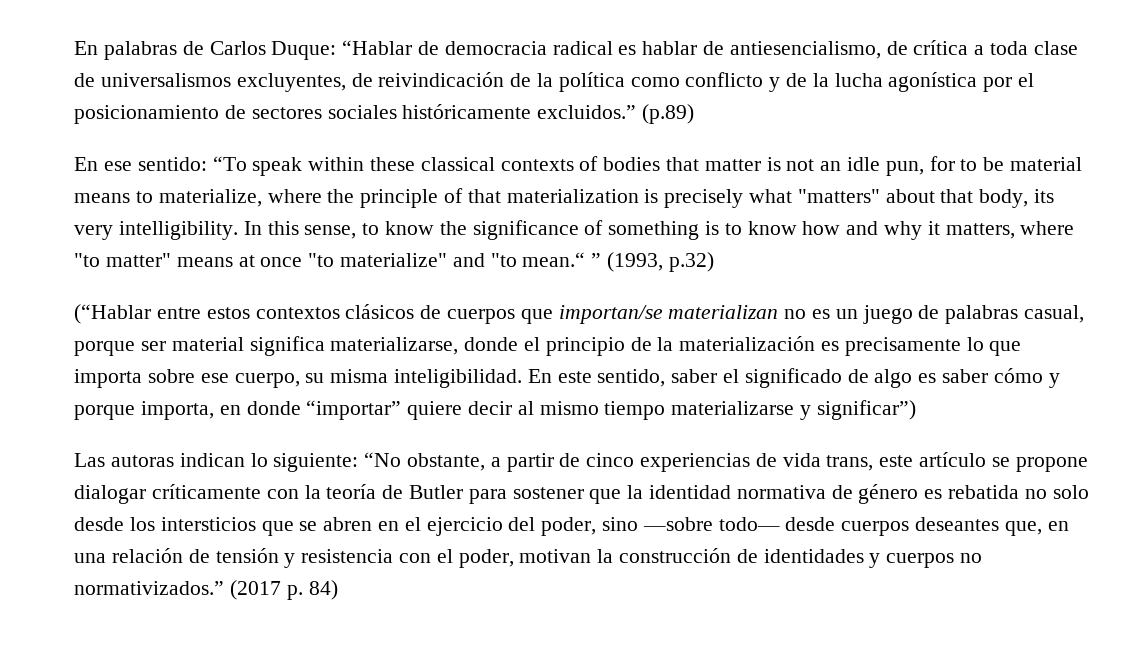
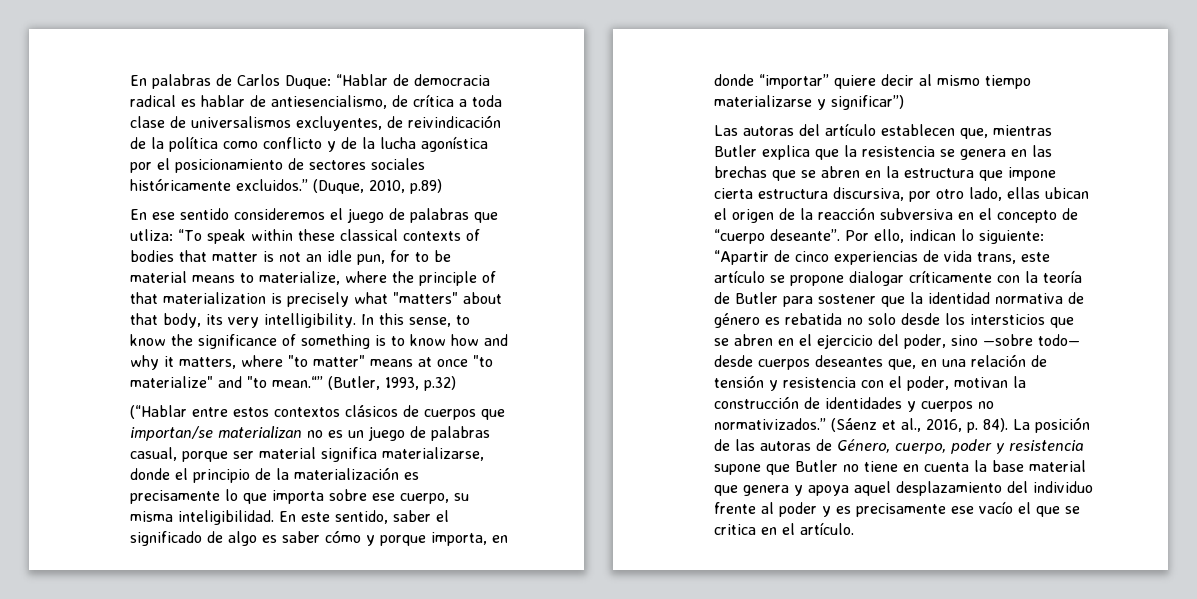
[641,104,694,124] (p.89) -> [312,179,442,194] (Duque, 2010, p.89)
[137,157,207,171] sentido: -> [179,208,498,223] [129,229,173,241] sentido consideremos el juego de palabras que utliza:
[522,252,663,272] mean.“ ” (1993, -> [271,376,419,390] mean.“” (Butler, 1993,
[179,452,554,472] indican lo siguiente: “No obstante, a partir -> [798,123,1052,139] [713,145,1052,160] [713,166,1056,181] [713,187,1089,202] [713,207,1078,223] [713,229,1044,244] [713,250,769,265] del artículo establecen que, mientras Butler explica que la resistencia se genera en las brechas que se abren en la estructura que impone cierta estructura discursiva, por otro lado, ellas ubican el origen de la reacción subversiva en el concepto de “cuerpo deseante”. Por ello, indican lo siguiente: “Apartir
[229,580,338,600] (2017 p. 84) -> [830,417,1090,433] [713,439,1083,454] [713,460,1086,475] [713,481,1093,496] [713,501,1080,517] [713,522,854,535] (Sáenz et al., 2016, p. 84). La posición de las autoras de Género, cuerpo, poder y resistencia supone que Butler no tiene en cuenta la base material que genera y apoya aquel desplazamiento del individuo frente al poder y es precisamente ese vacío el que se critica en el artículo.

